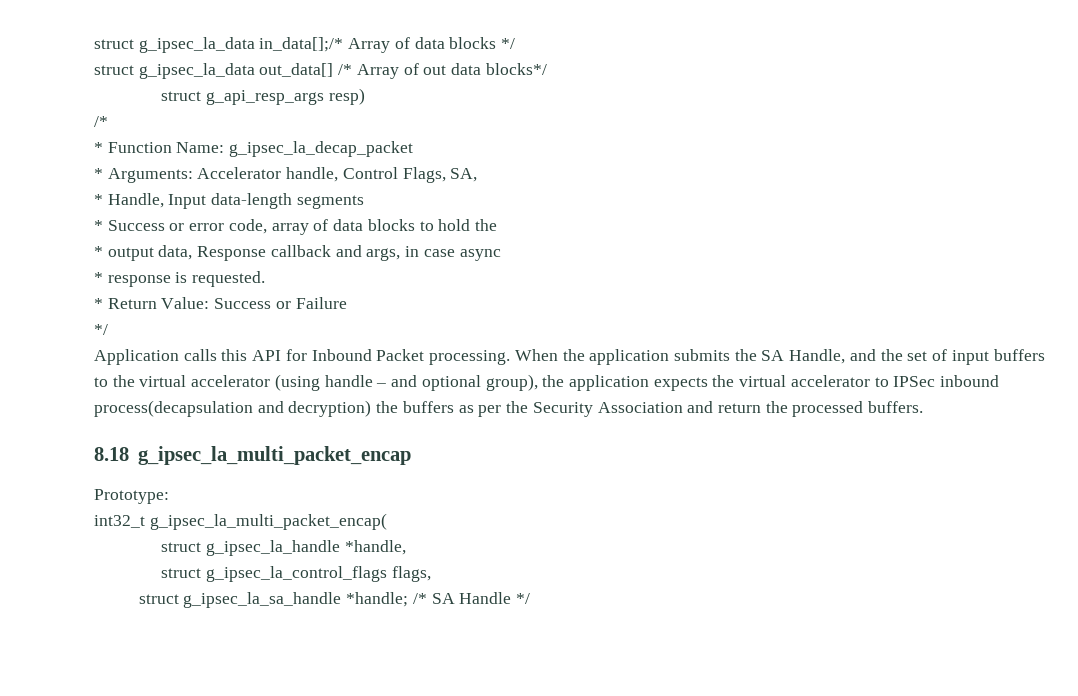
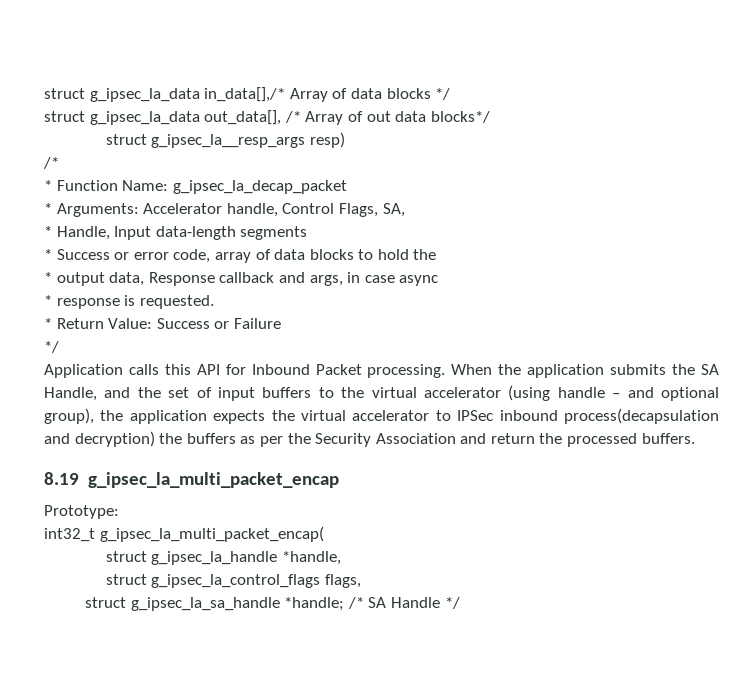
[94,37,344,53] struct g_ipsec_la_data in_data[];/* -> [44,87,286,102] struct g_ipsec_la_data in_data[],/*
[259,63,334,77] out_data[] -> [204,110,282,125] out_data[],
[205,90,324,105] g_api_resp_args -> [151,134,306,148] g_ipsec_la__resp_args
[94,447,129,461] 8.18 -> [44,472,79,485] 8.19

